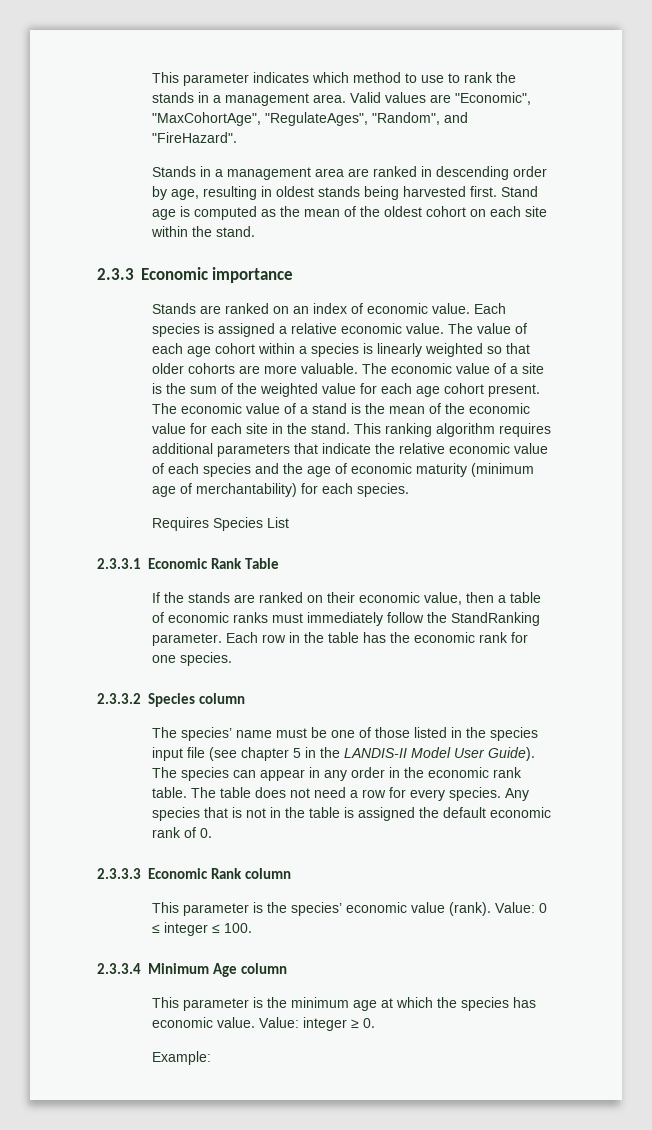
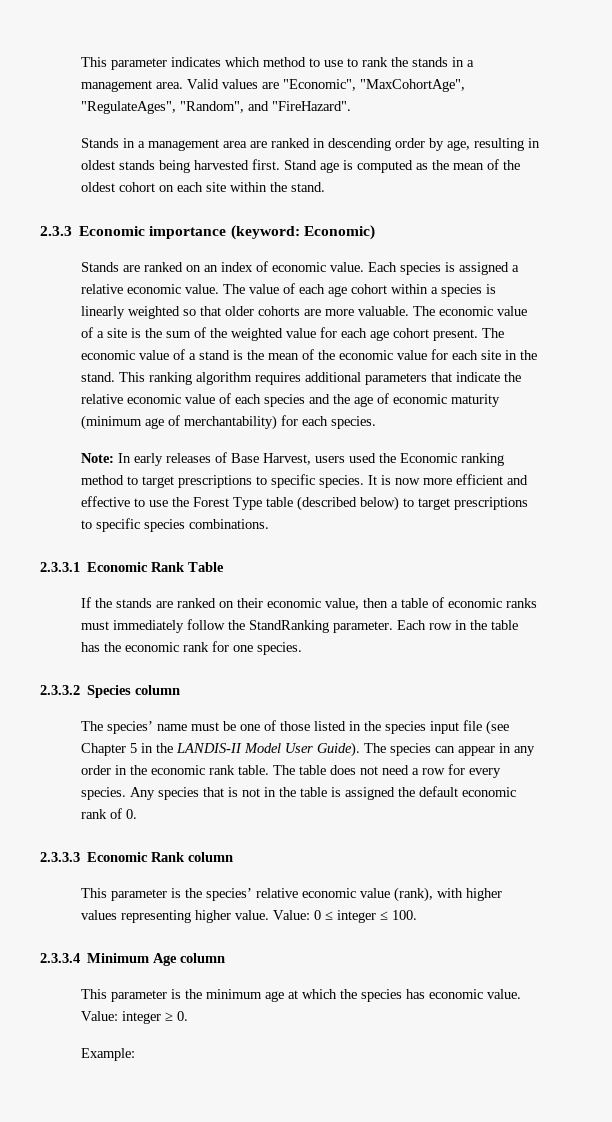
(294, 275) none -> [230,225,375,240] (keyword: Economic)
[151,517,289,531] Requires Species List -> [81,452,505,466] [81,474,529,488] [81,496,529,511] [81,518,270,532] Note: In early releases of Base Harvest, users used the Economic ranking method to target prescriptions to specific species. It is now more efficient and effective to use the Forest Type table (described below) to target prescriptions to specific species combinations.
[240,747,289,761] chapter -> [81,743,127,756] Chapter
[345,902,491,916] economic value (rank). -> [256,887,503,902] [81,910,270,923] relative economic value (rank), with higher values representing higher value.

